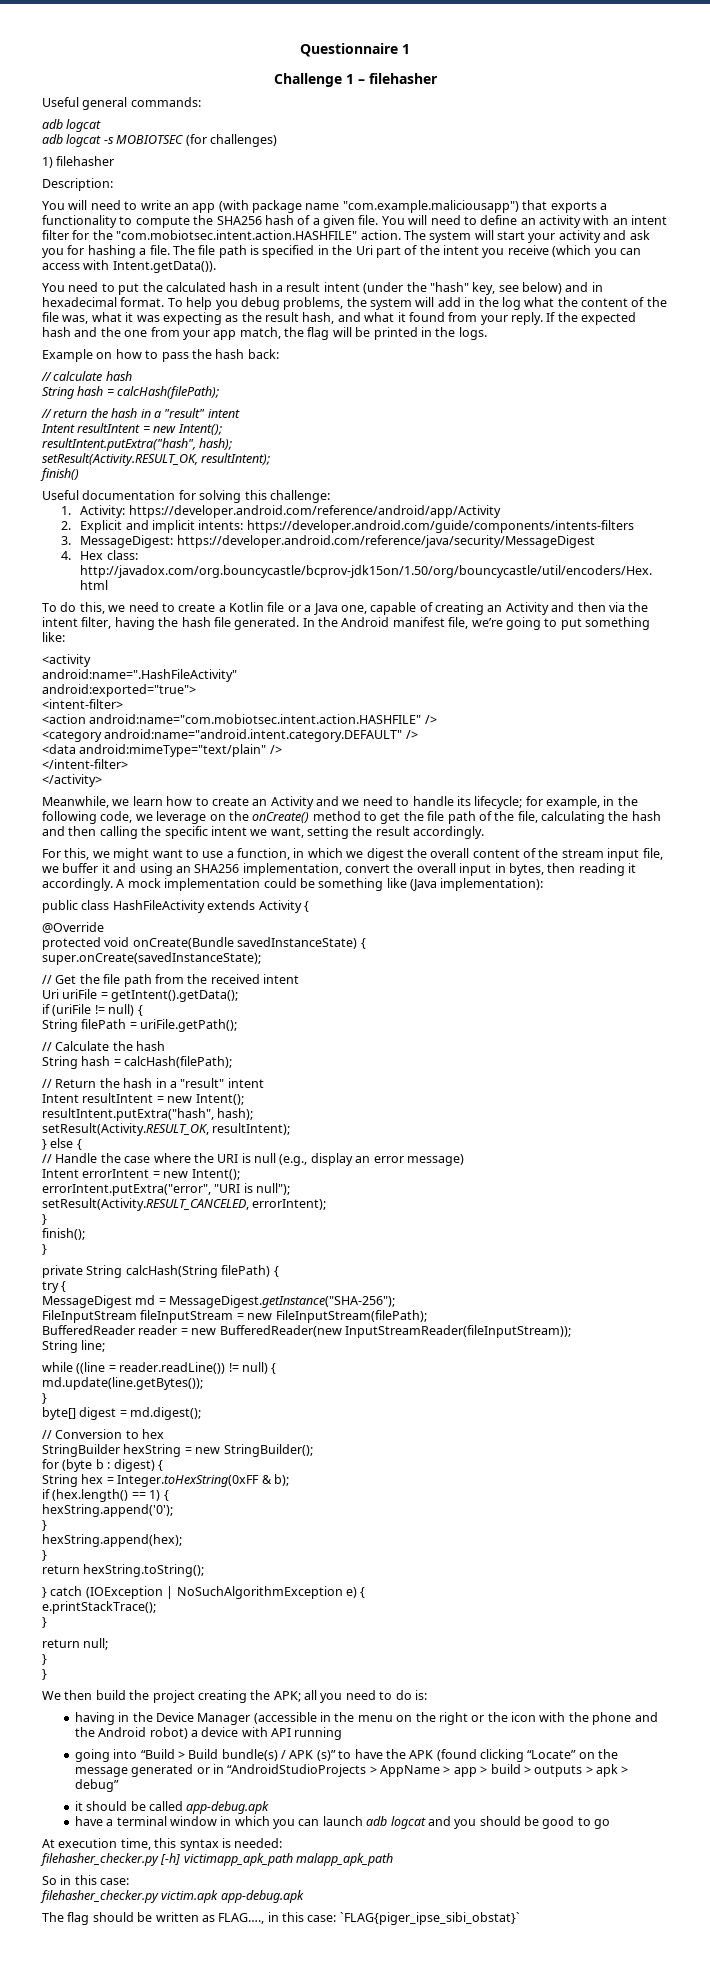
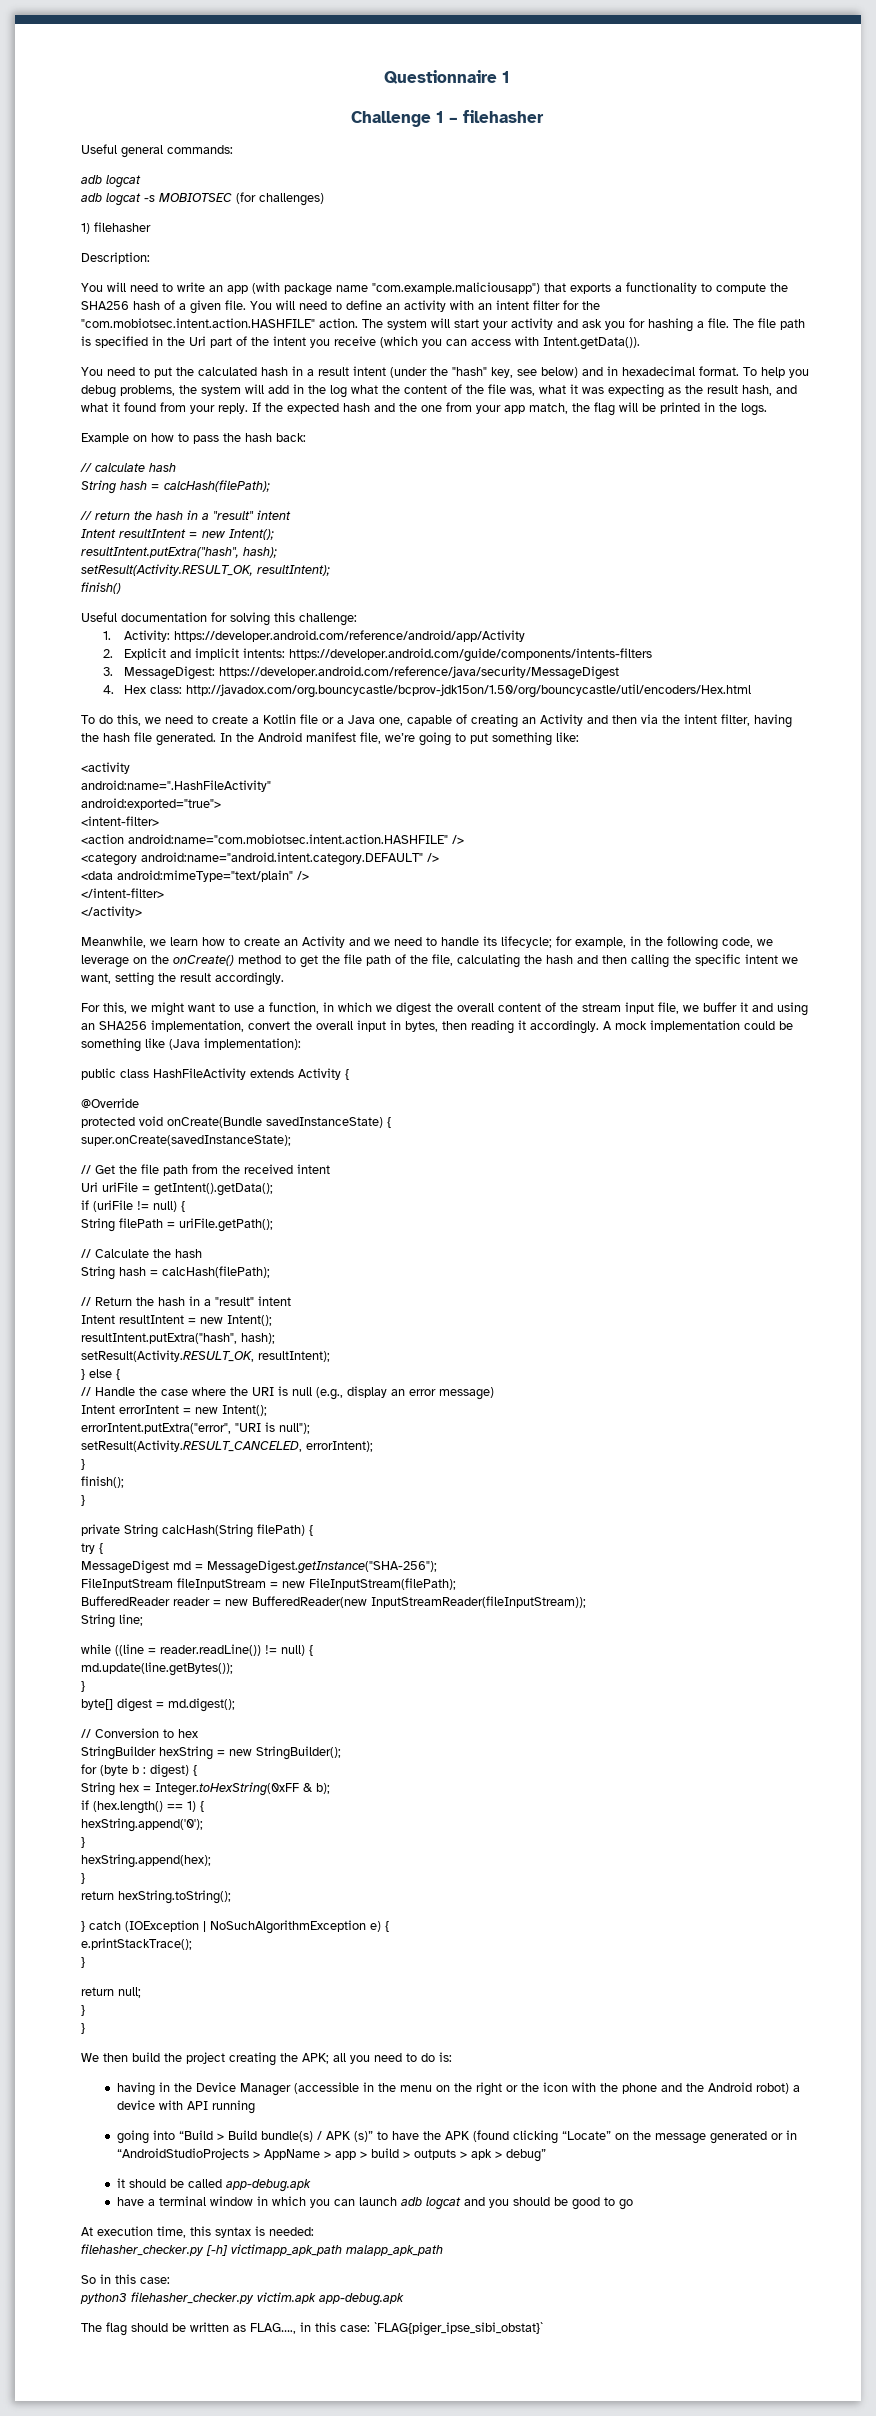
(130, 1881) none -> [80,2293,127,2304] python3

